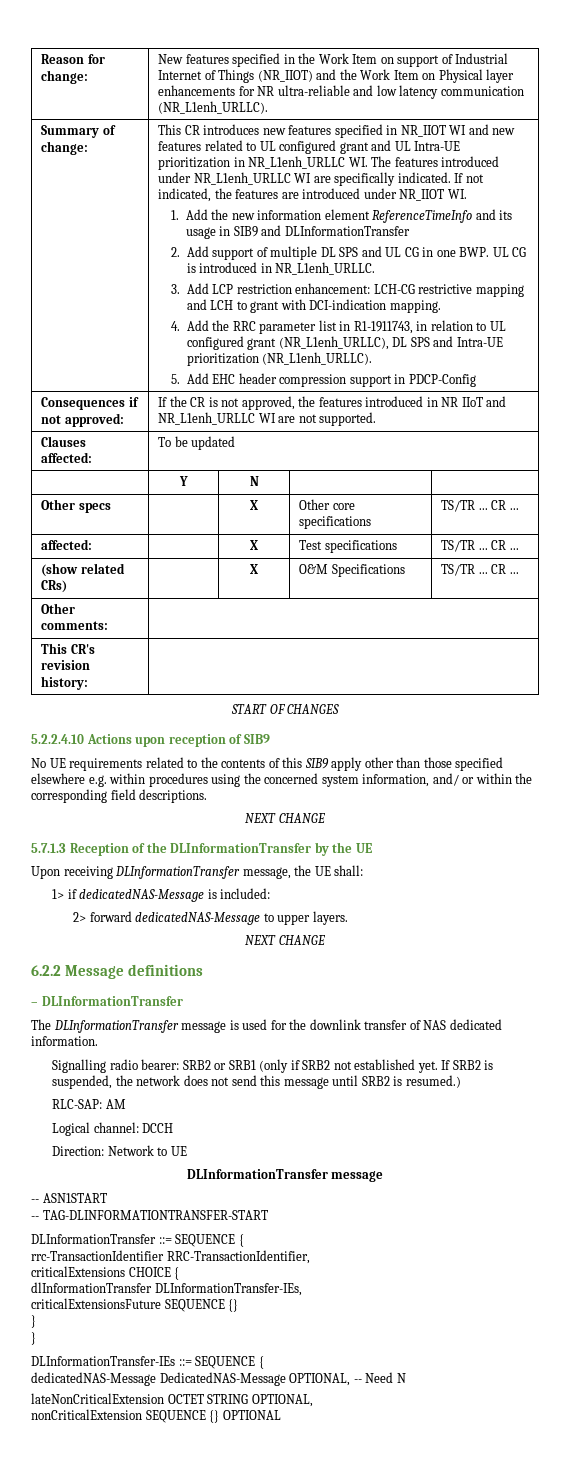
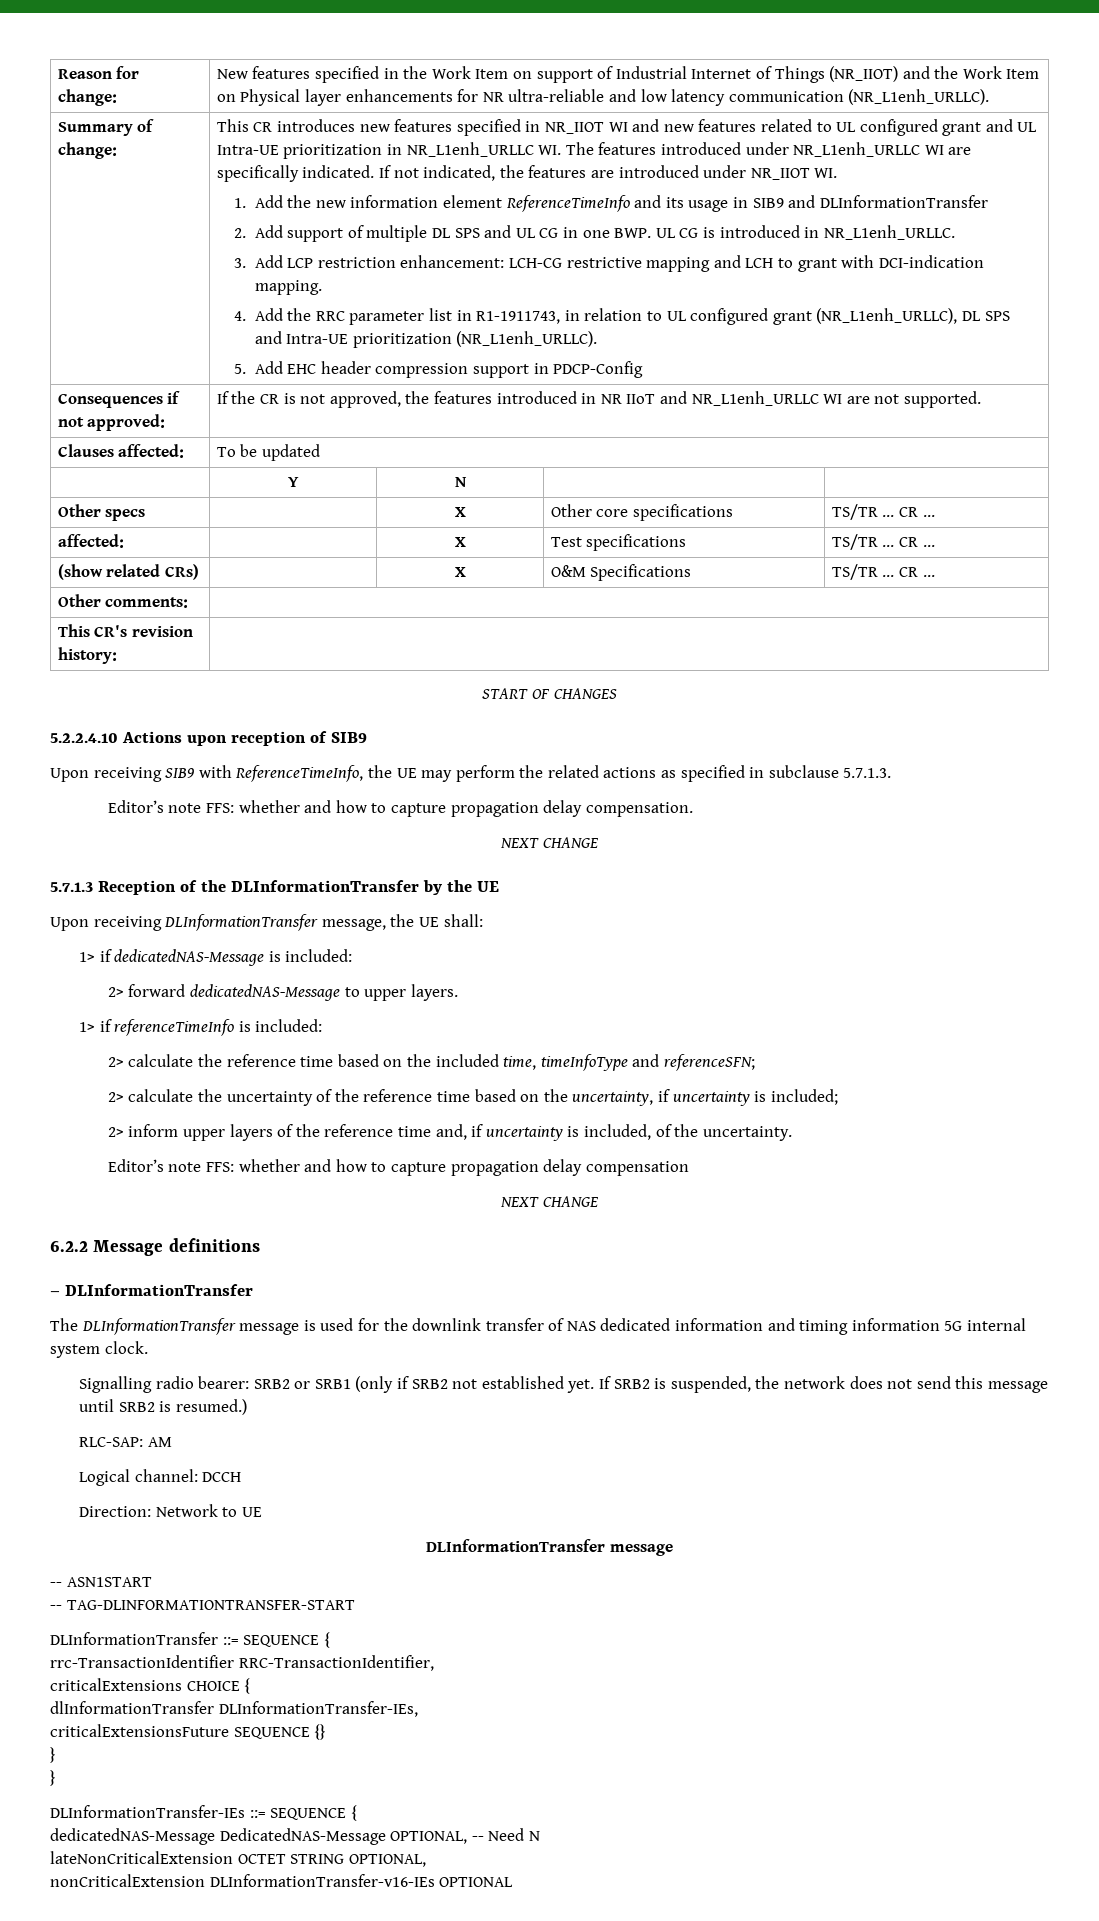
[31,757,504,771] [31,773,533,787] [31,789,208,803] No UE requirements related to the contents of this SIB9 apply other than those specified elsewhere e.g. within procedures using the concerned system information, and/ or within the corresponding field descriptions. -> [50,765,892,782] [107,800,693,817] Upon receiving SIB9 with ReferenceTimeInfo, the UE may perform the related actions as specified in subclause 5.7.1.3. // Editor’s note FFS: whether and how to capture propagation delay compensation.
(348, 918) none -> [78,1019,323,1036] [107,1054,755,1071] [107,1089,838,1106] [107,1124,792,1141] [107,1159,689,1176] // 1> if referenceTimeInfo is included: // 2> calculate the reference time based on the included time, timeInfoType and referenceSFN; // 2> calculate the uncertainty of the reference time based on the uncertainty, if uncertainty is included; // 2> inform upper layers of the reference time and, if uncertainty is included, of the uncertainty. // Editor’s note FFS: whether and how to capture propagation delay compensation
[31,1036,98,1046] information. -> [675,1318,1027,1335] [50,1341,148,1358] information and timing information 5G internal system clock.
[145,1410,220,1423] SEQUENCE {} -> [209,1874,435,1887] DLInformationTransfer-v16-IEs

